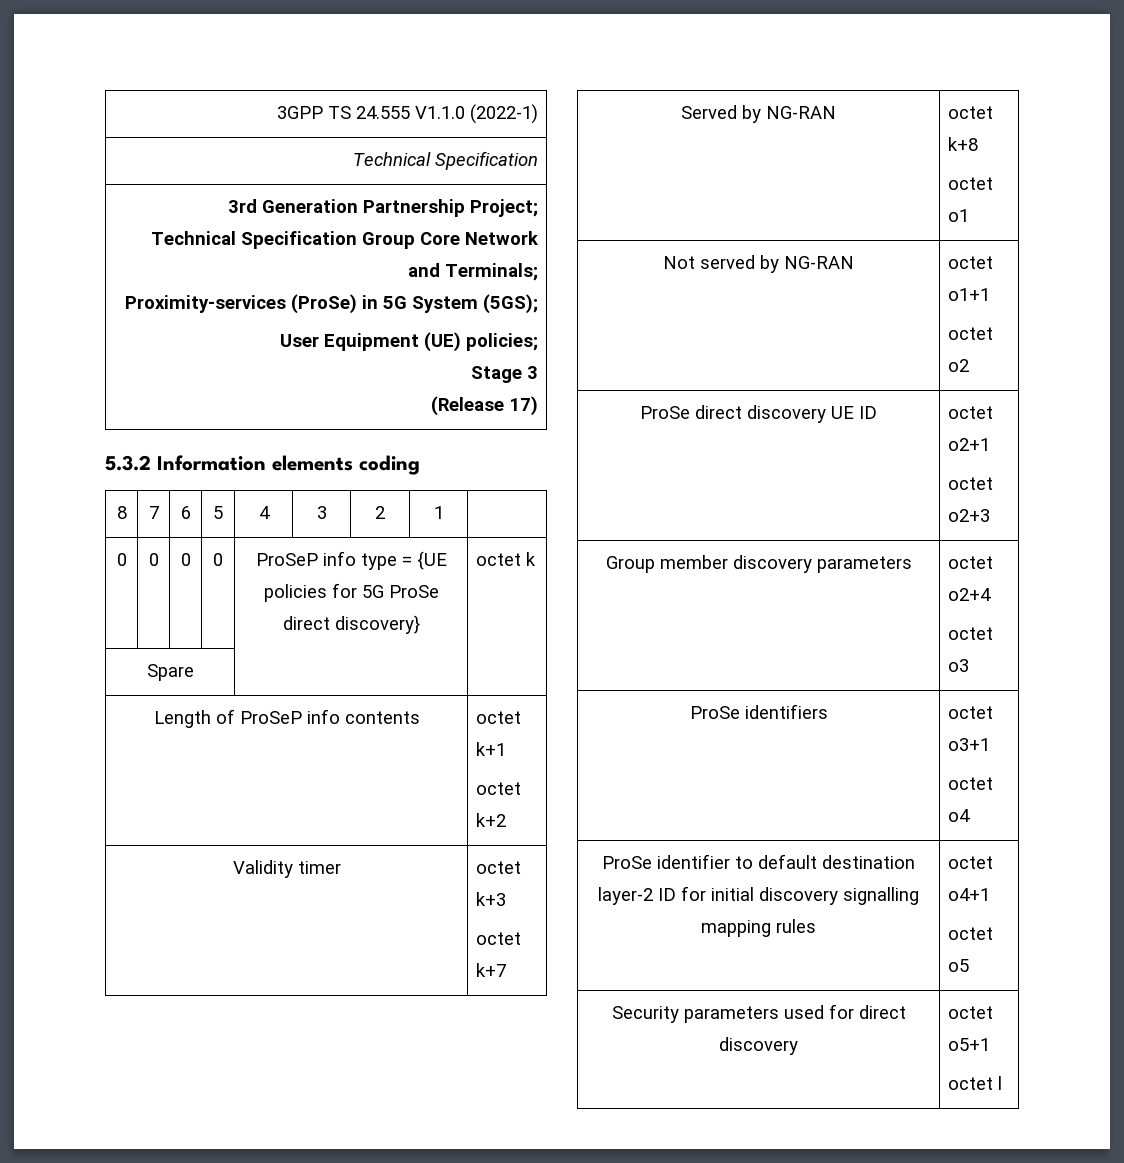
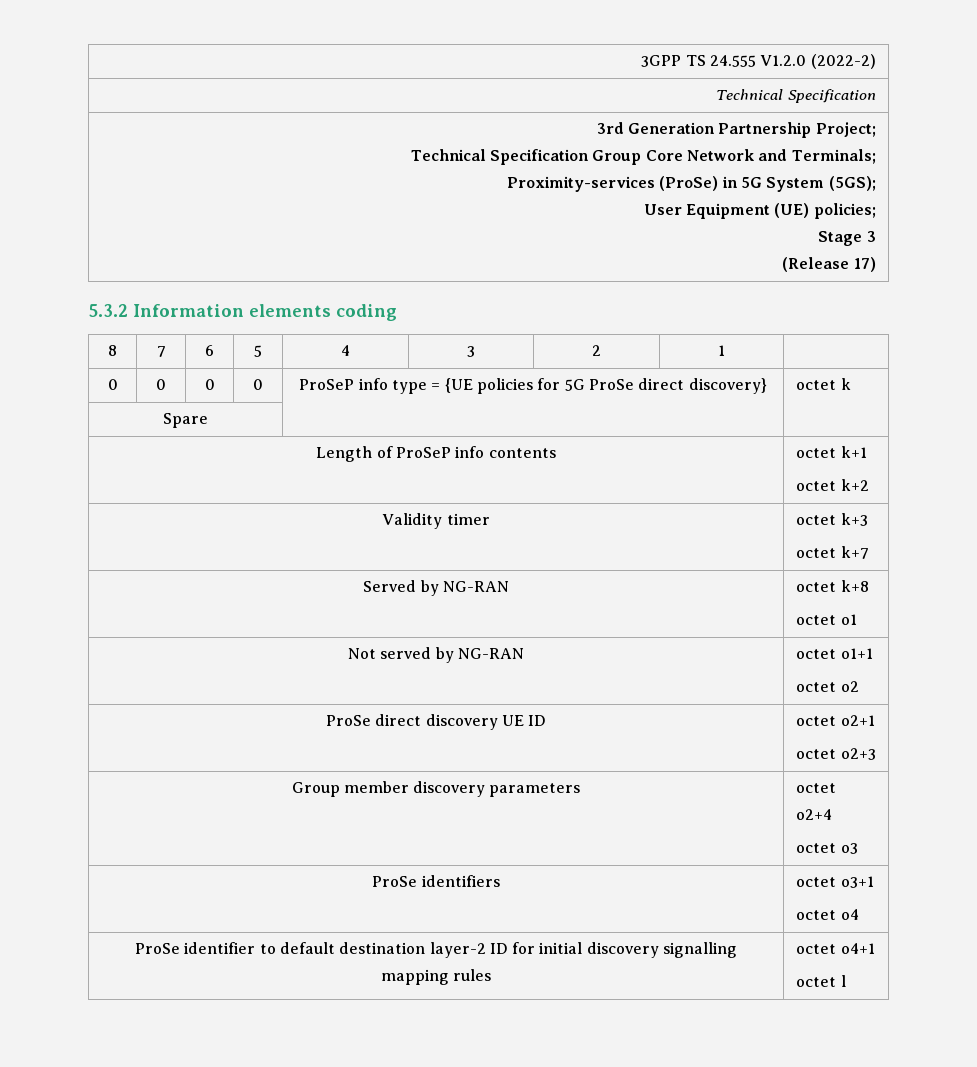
[414,104,538,124] V1.1.0 (2022-1) -> [760,54,876,69] V1.2.0 (2022-2)
[948,927,994,940] [948,959,970,972] [611,1004,906,1023] [719,1037,798,1055] [948,1006,994,1019] [948,1038,991,1051] // octet o5 // Security parameters used for direct discovery | octet o5+1 -> (875, 948) none

